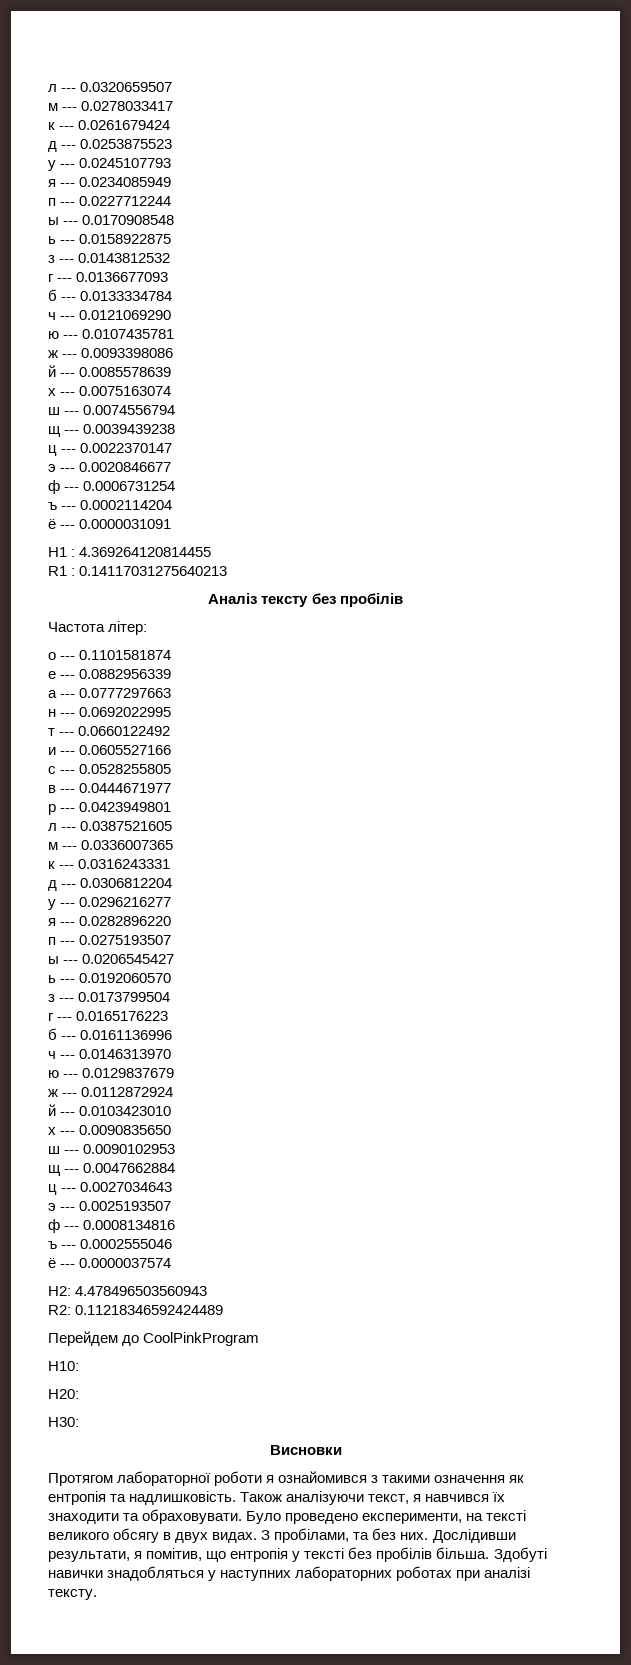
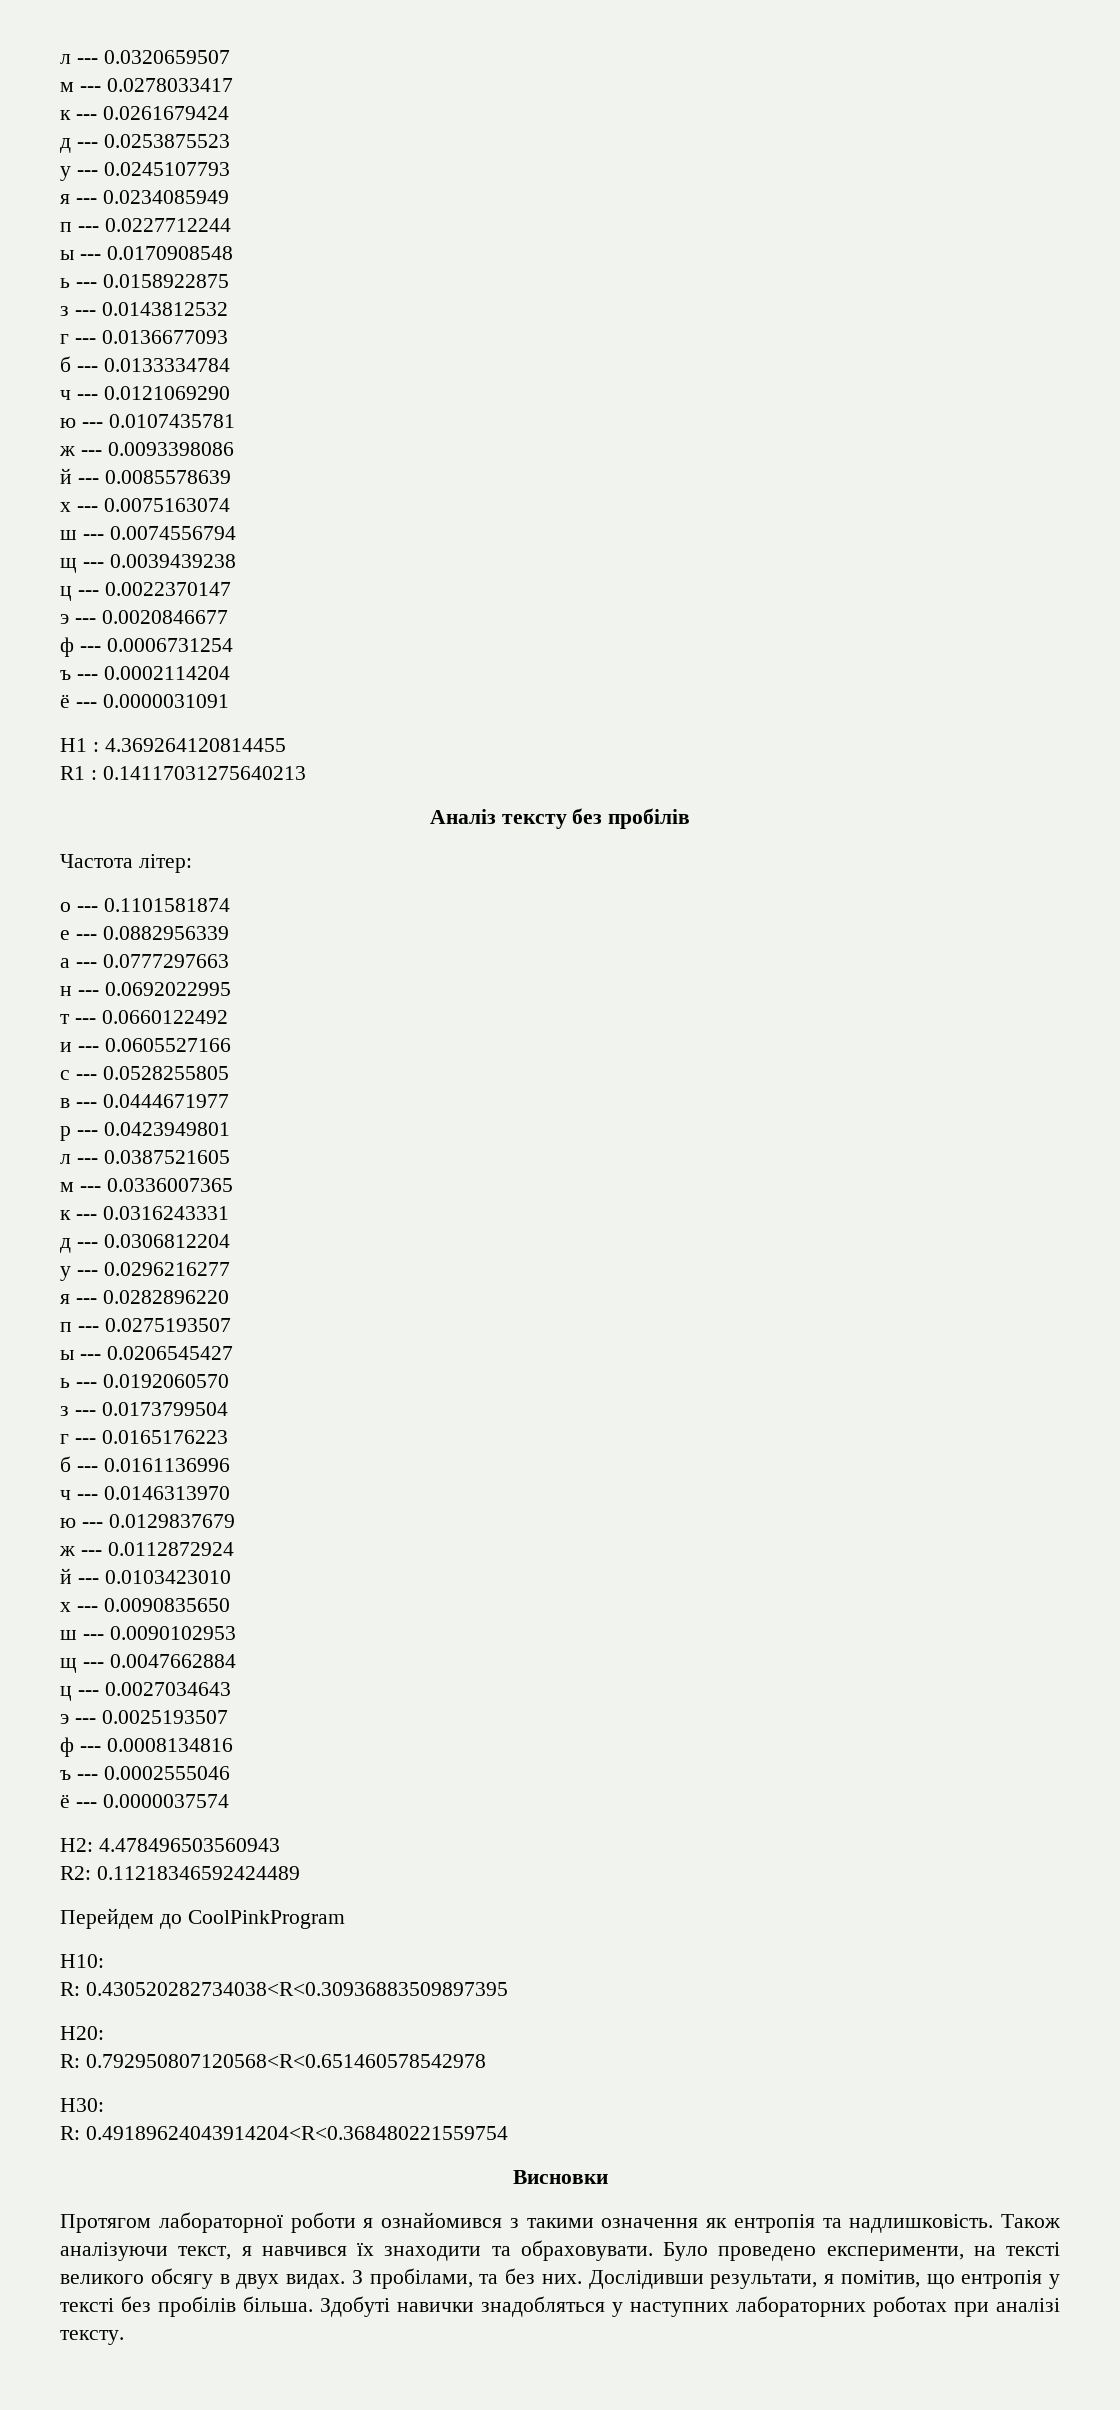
(79, 1366) none -> [60,1982,508,1996] // R: 0.430520282734038<R<0.30936883509897395
(79, 1394) none -> [60,2054,486,2068] // R: 0.792950807120568<R<0.651460578542978
(79, 1422) none -> [60,2126,508,2140] // R: 0.49189624043914204<R<0.368480221559754

